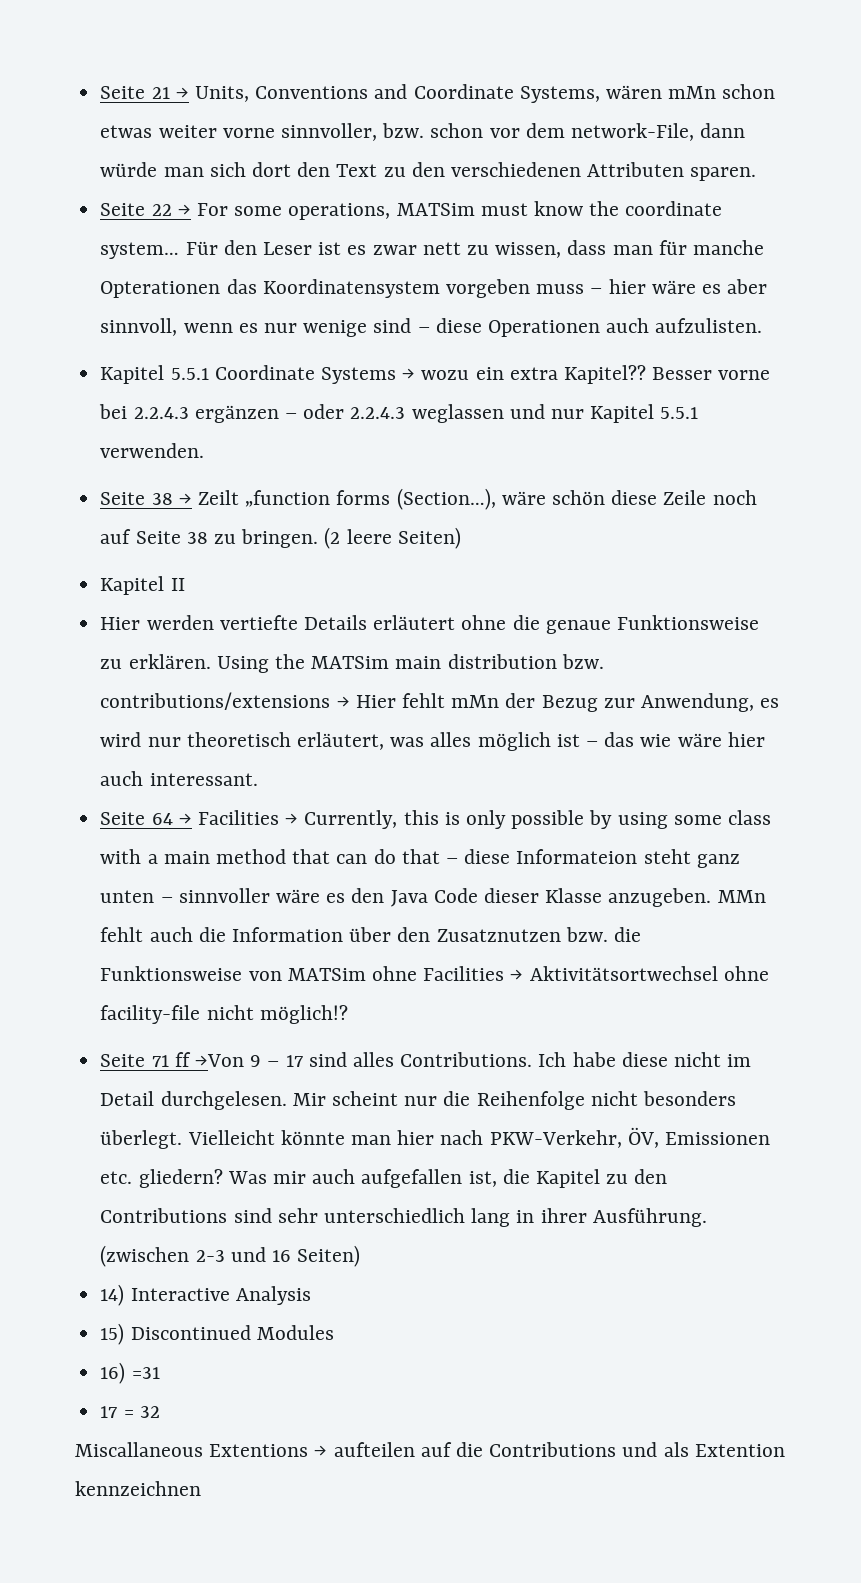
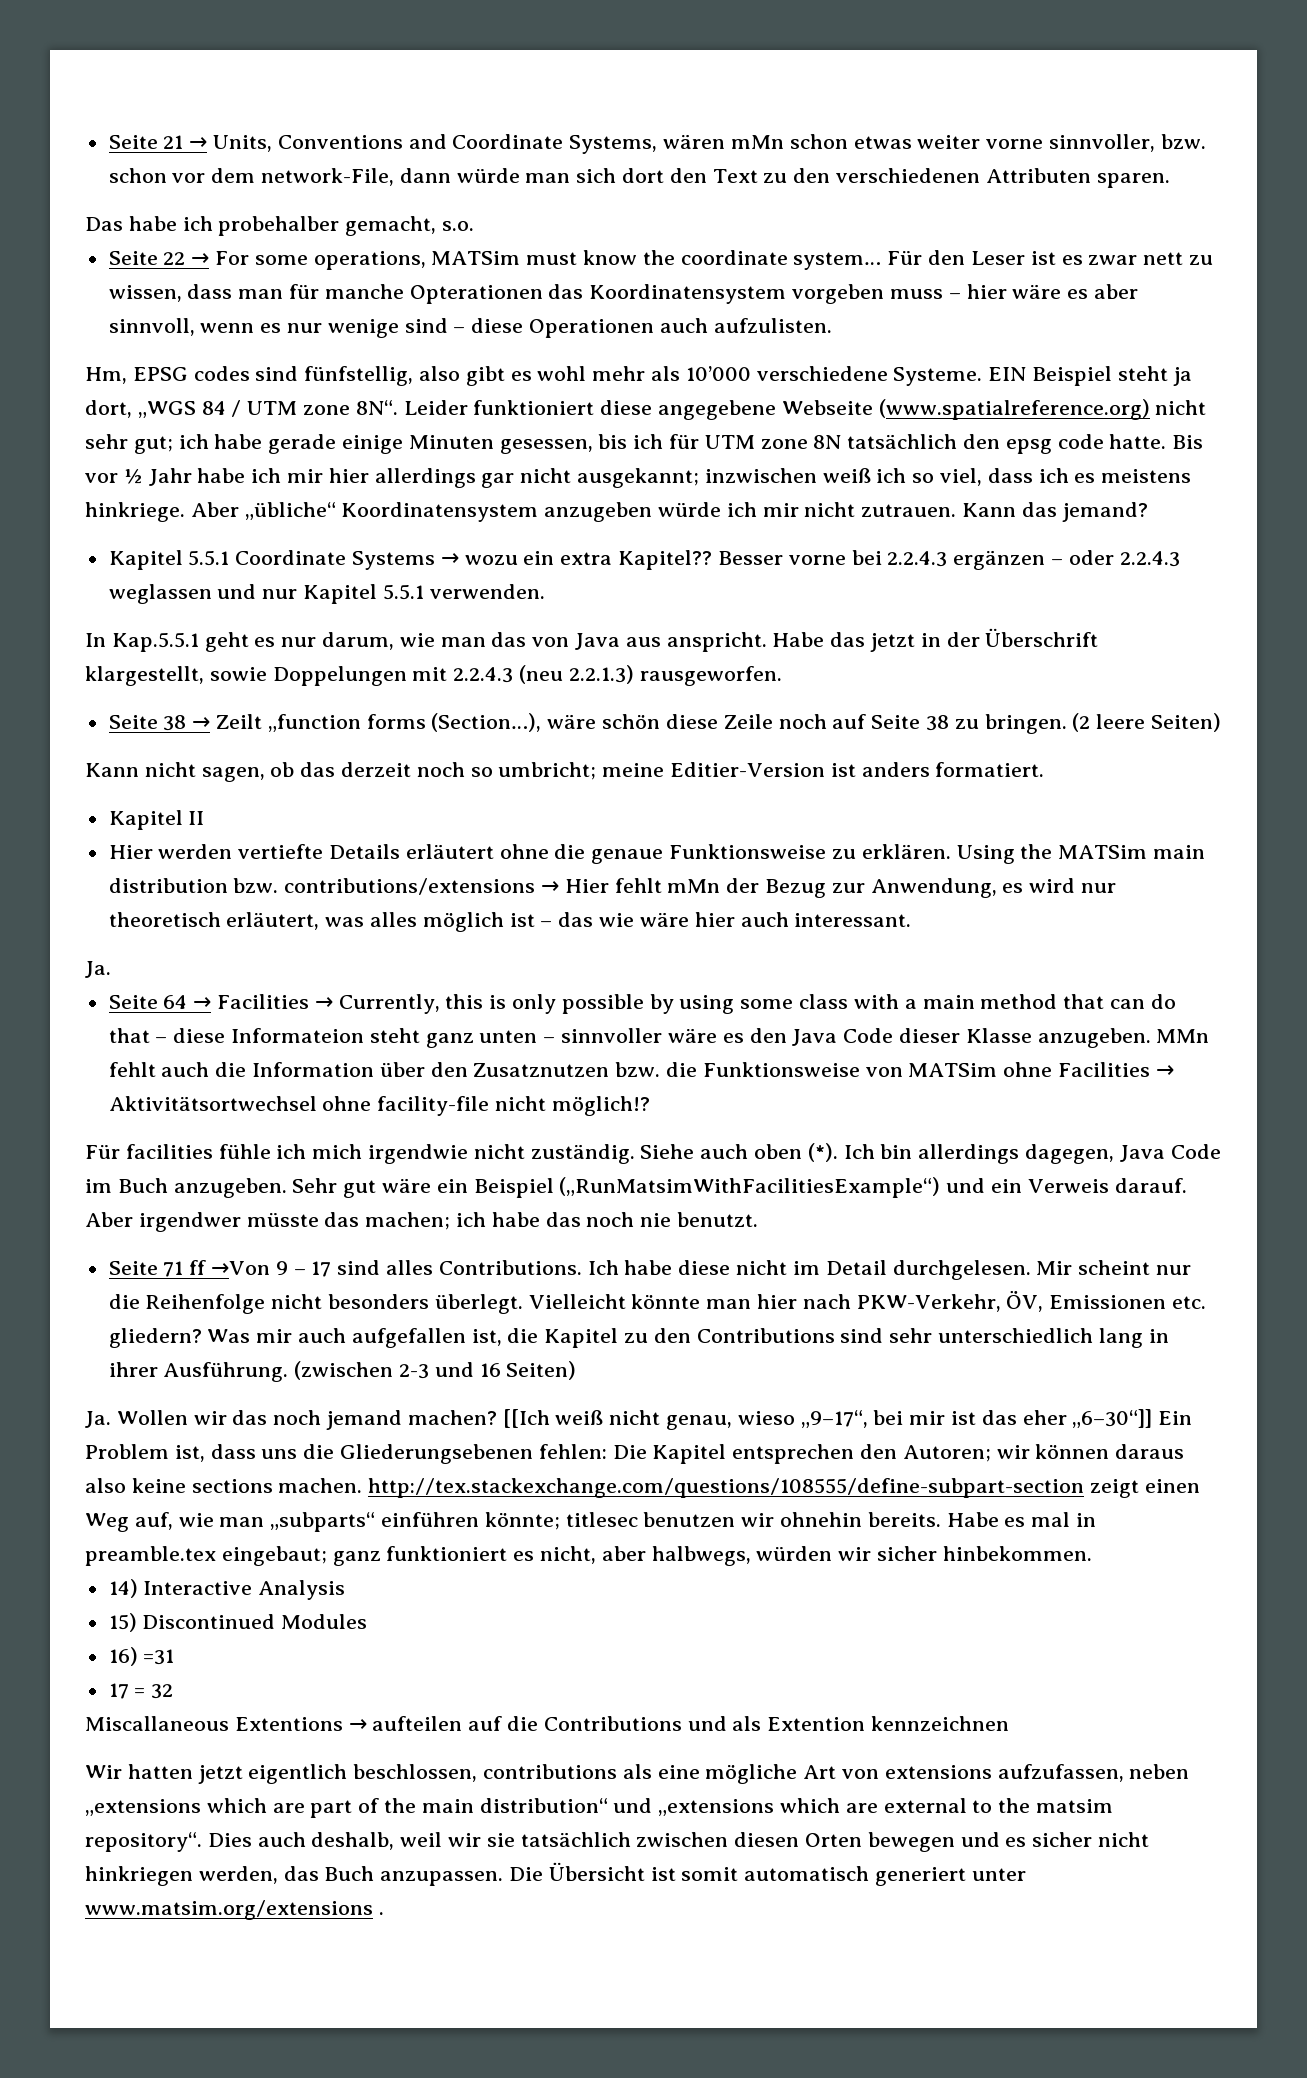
(757, 174) none -> [85,216,475,236] // Das habe ich probehalber gemacht, s.o.
(763, 325) none -> [85,366,1192,386] [85,399,1207,420] [85,434,1204,454] [85,468,1192,488] [85,502,1148,522] // Hm, EPSG codes sind fünfstellig, also gibt es wohl mehr als 10’000 verschiedene Systeme. EIN Beispiel steht ja dort, „WGS 84 / UTM zone 8N“. Leider funktioniert diese angegebene Webseite (www.spatialreference.org) nicht sehr gut; ich habe gerade einige Minuten gesessen, bis ich für UTM zone 8N tatsächlich den epsg code hatte. Bis vor ½ Jahr habe ich mir hier allerdings gar nicht ausgekannt; inzwischen weiß ich so viel, dass ich es meistens hinkriege. Aber „übliche“ Koordinatensystem anzugeben würde ich mir nicht zutrauen. Kann das jemand?
(205, 450) none -> [85,628,1099,652] [85,665,782,686] // In Kap.5.5.1 geht es nur darum, wie man das von Java aus anspricht. Habe das jetzt in der Überschrift klargestellt, sowie Doppelungen mit 2.2.4.3 (neu 2.2.1.3) rausgeworfen.
(461, 538) none -> [85,762,1045,782] // Kann nicht sagen, ob das derzeit noch so umbricht; meine Editier-Version ist anders formatiert.
(258, 779) none -> [85,961,111,978] // Ja.
(348, 1014) none -> [85,1143,1221,1164] [85,1177,1187,1198] [85,1212,759,1232] // Für facilities fühle ich mich irgendwie nicht zuständig. Siehe auch oben (*). Ich bin allerdings dagegen, Java Code im Buch anzugeben. Sehr gut wäre ein Beispiel („RunMatsimWithFacilitiesExample“) und ein Verweis darauf. Aber irgendwer müsste das machen; ich habe das noch nie benutzt.
(361, 1256) none -> [85,1409,1193,1430] [85,1444,1185,1464] [85,1478,1200,1498] [85,1512,1097,1532] [85,1546,1092,1566] // Ja. Wollen wir das noch jemand machen? [[Ich weiß nicht genau, wieso „9–17“, bei mir ist das eher „6–30“]] Ein Problem ist, dass uns die Gliederungsebenen fehlen: Die Kapitel entsprechen den Autoren; wir können daraus also keine sections machen. http://tex.stackexchange.com/questions/108555/define-subpart-section zeigt einen Weg auf, wie man „subparts“ einführen könnte; titlesec benutzen wir ohnehin bereits. Habe es mal in preamble.tex eingebaut; ganz funktioniert es nicht, aber halbwegs, würden wir sicher hinbekommen.
(201, 1488) none -> [85,1764,1190,1784] [85,1798,1114,1818] [85,1832,1150,1852] [85,1862,1026,1886] [85,1900,384,1920] // Wir hatten jetzt eigentlich beschlossen, contributions als eine mögliche Art von extensions aufzufassen, neben „extensions which are part of the main distribution“ und „extensions which are external to the matsim repository“. Dies auch deshalb, weil wir sie tatsächlich zwischen diesen Orten bewegen und es sicher nicht hinkriegen werden, das Buch anzupassen. Die Übersicht ist somit automatisch generiert unter www.matsim.org/extensions .

